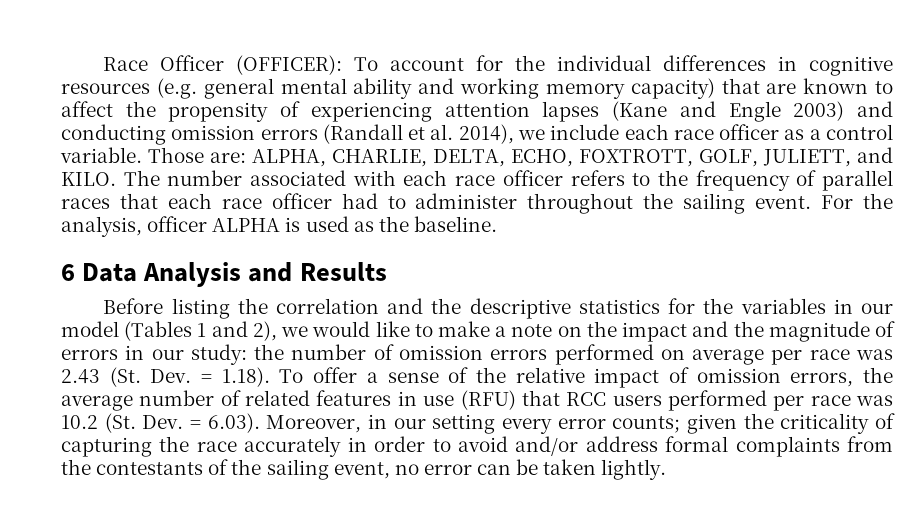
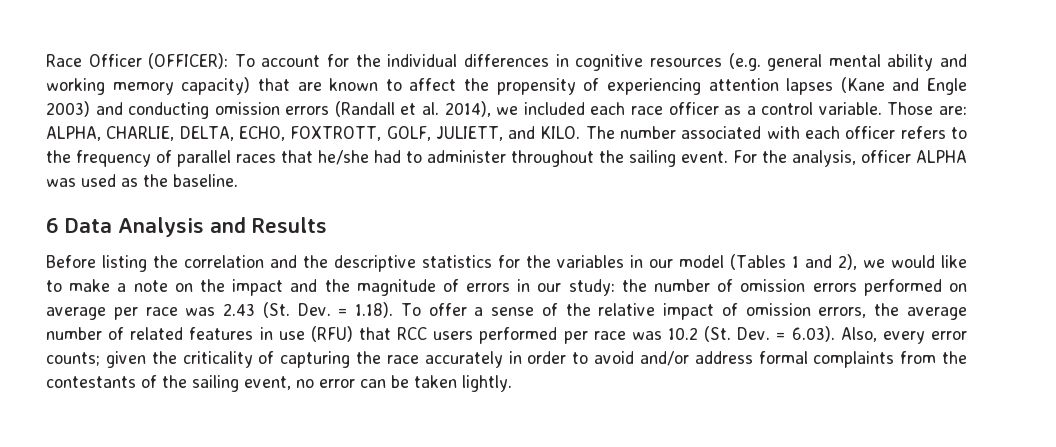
[550,124,620,140] include -> [523,102,585,115] included
[455,175,496,186] race -> (841, 132) none
[167,193,332,209] each race officer -> [318,150,369,165] he/she
[285,217,301,232] is -> [46,178,76,187] was
[266,414,496,434] Moreover, in our setting -> [840,327,877,342] Also,

